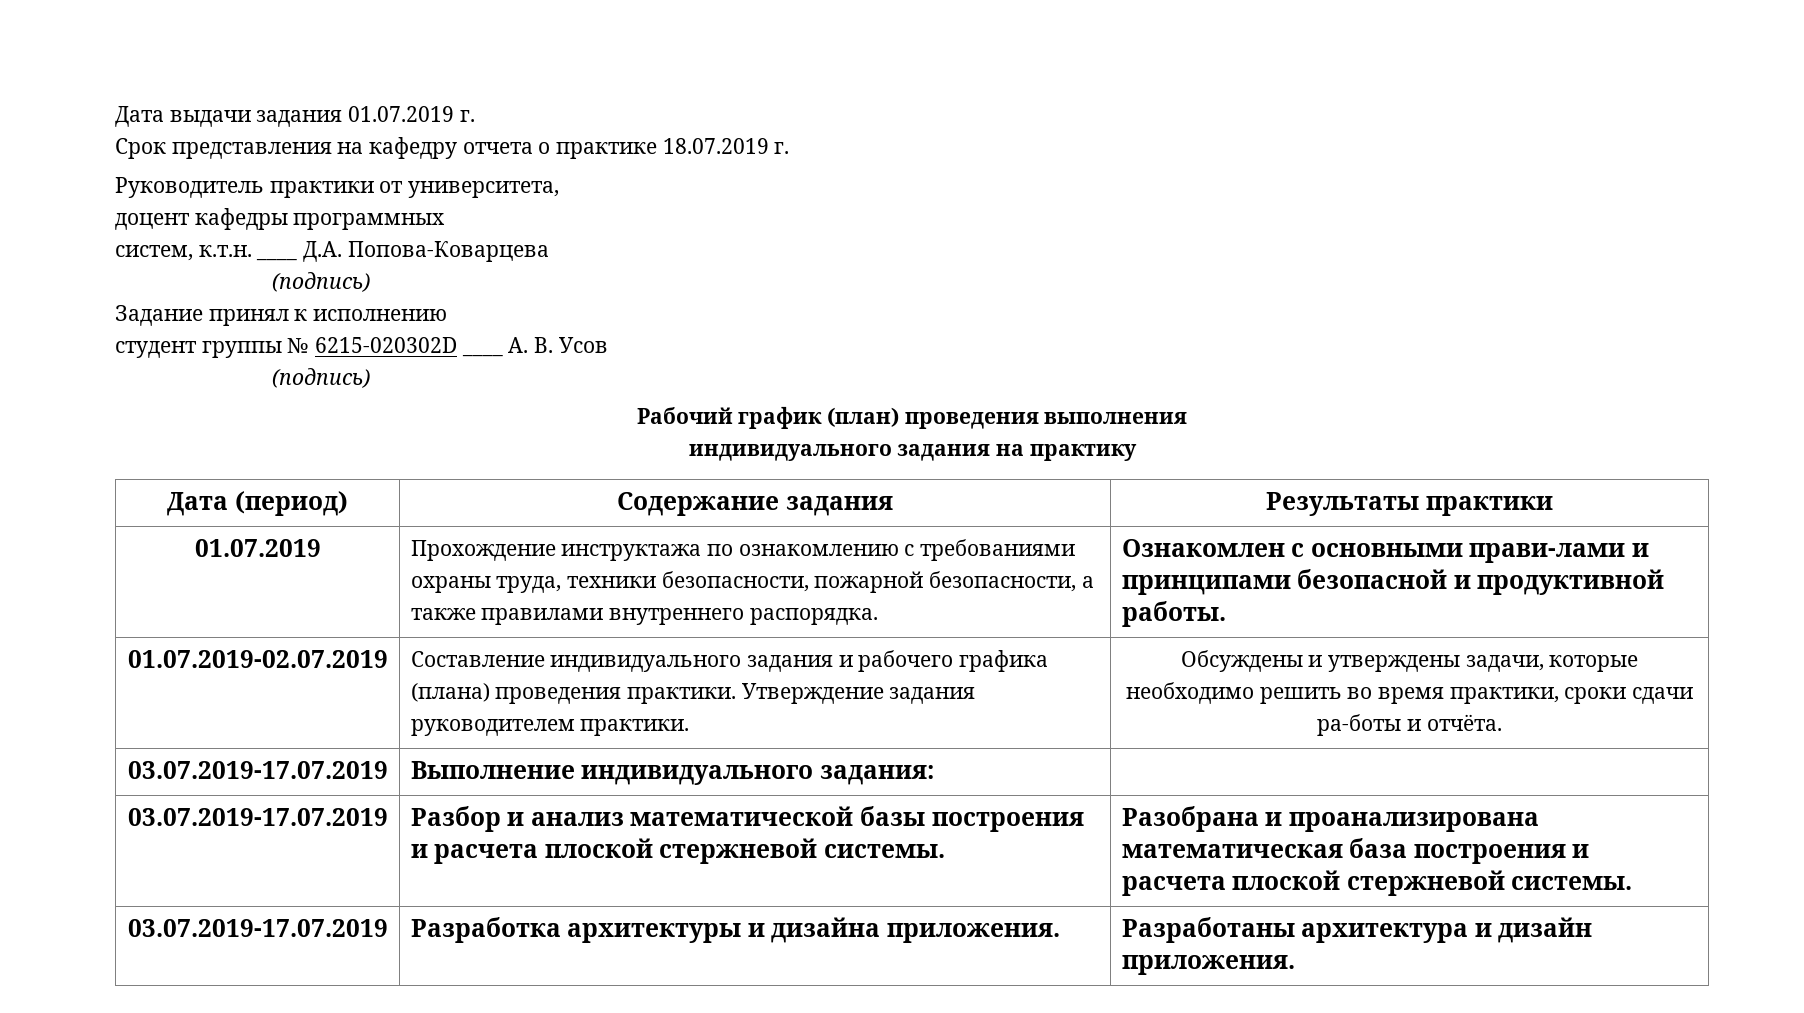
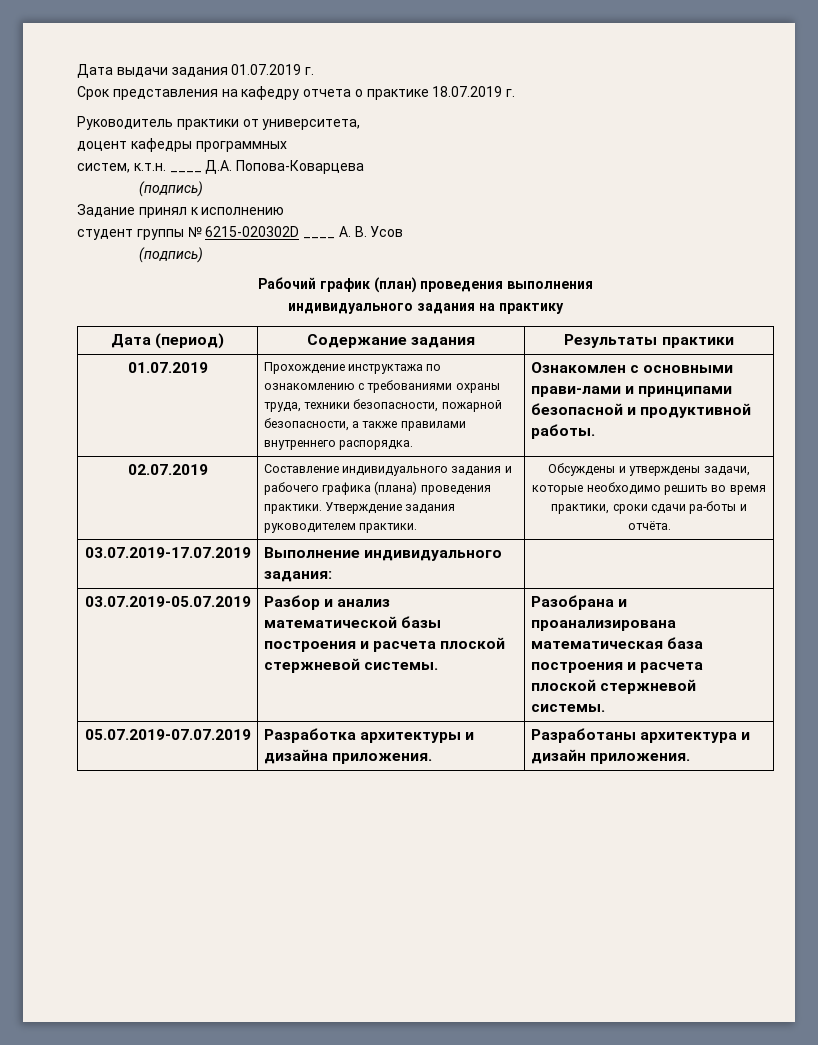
[127,650,388,668] 01.07.2019-02.07.2019 -> [127,464,208,475] 02.07.2019
[127,808,388,826] 03.07.2019-17.07.2019 -> [84,596,251,607] 03.07.2019-05.07.2019
[127,919,388,937] 03.07.2019-17.07.2019 -> [84,729,251,740] 05.07.2019-07.07.2019

